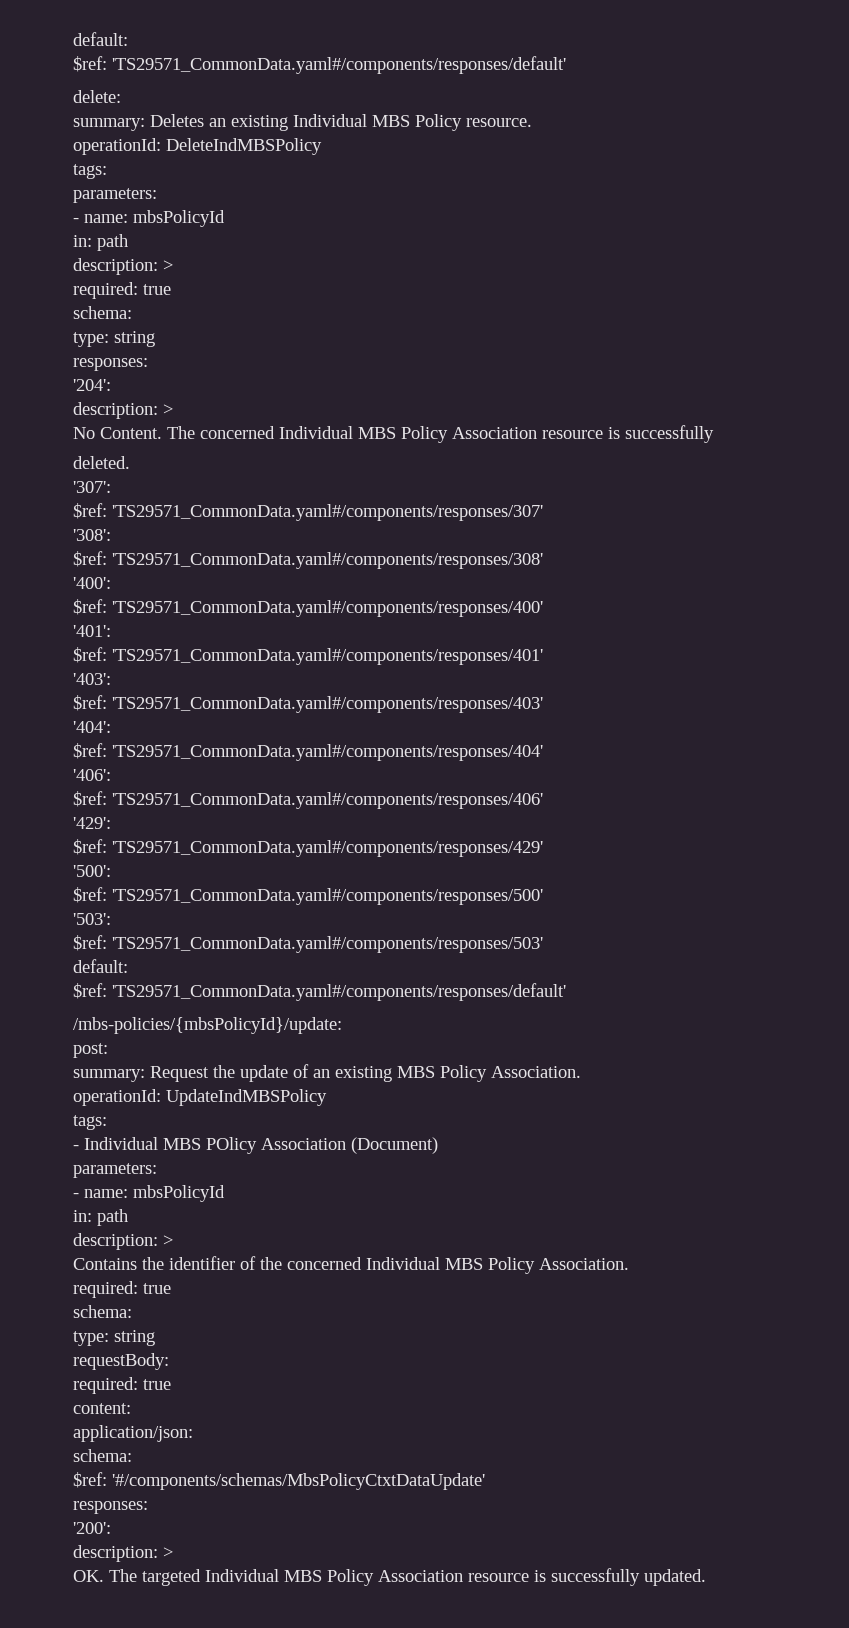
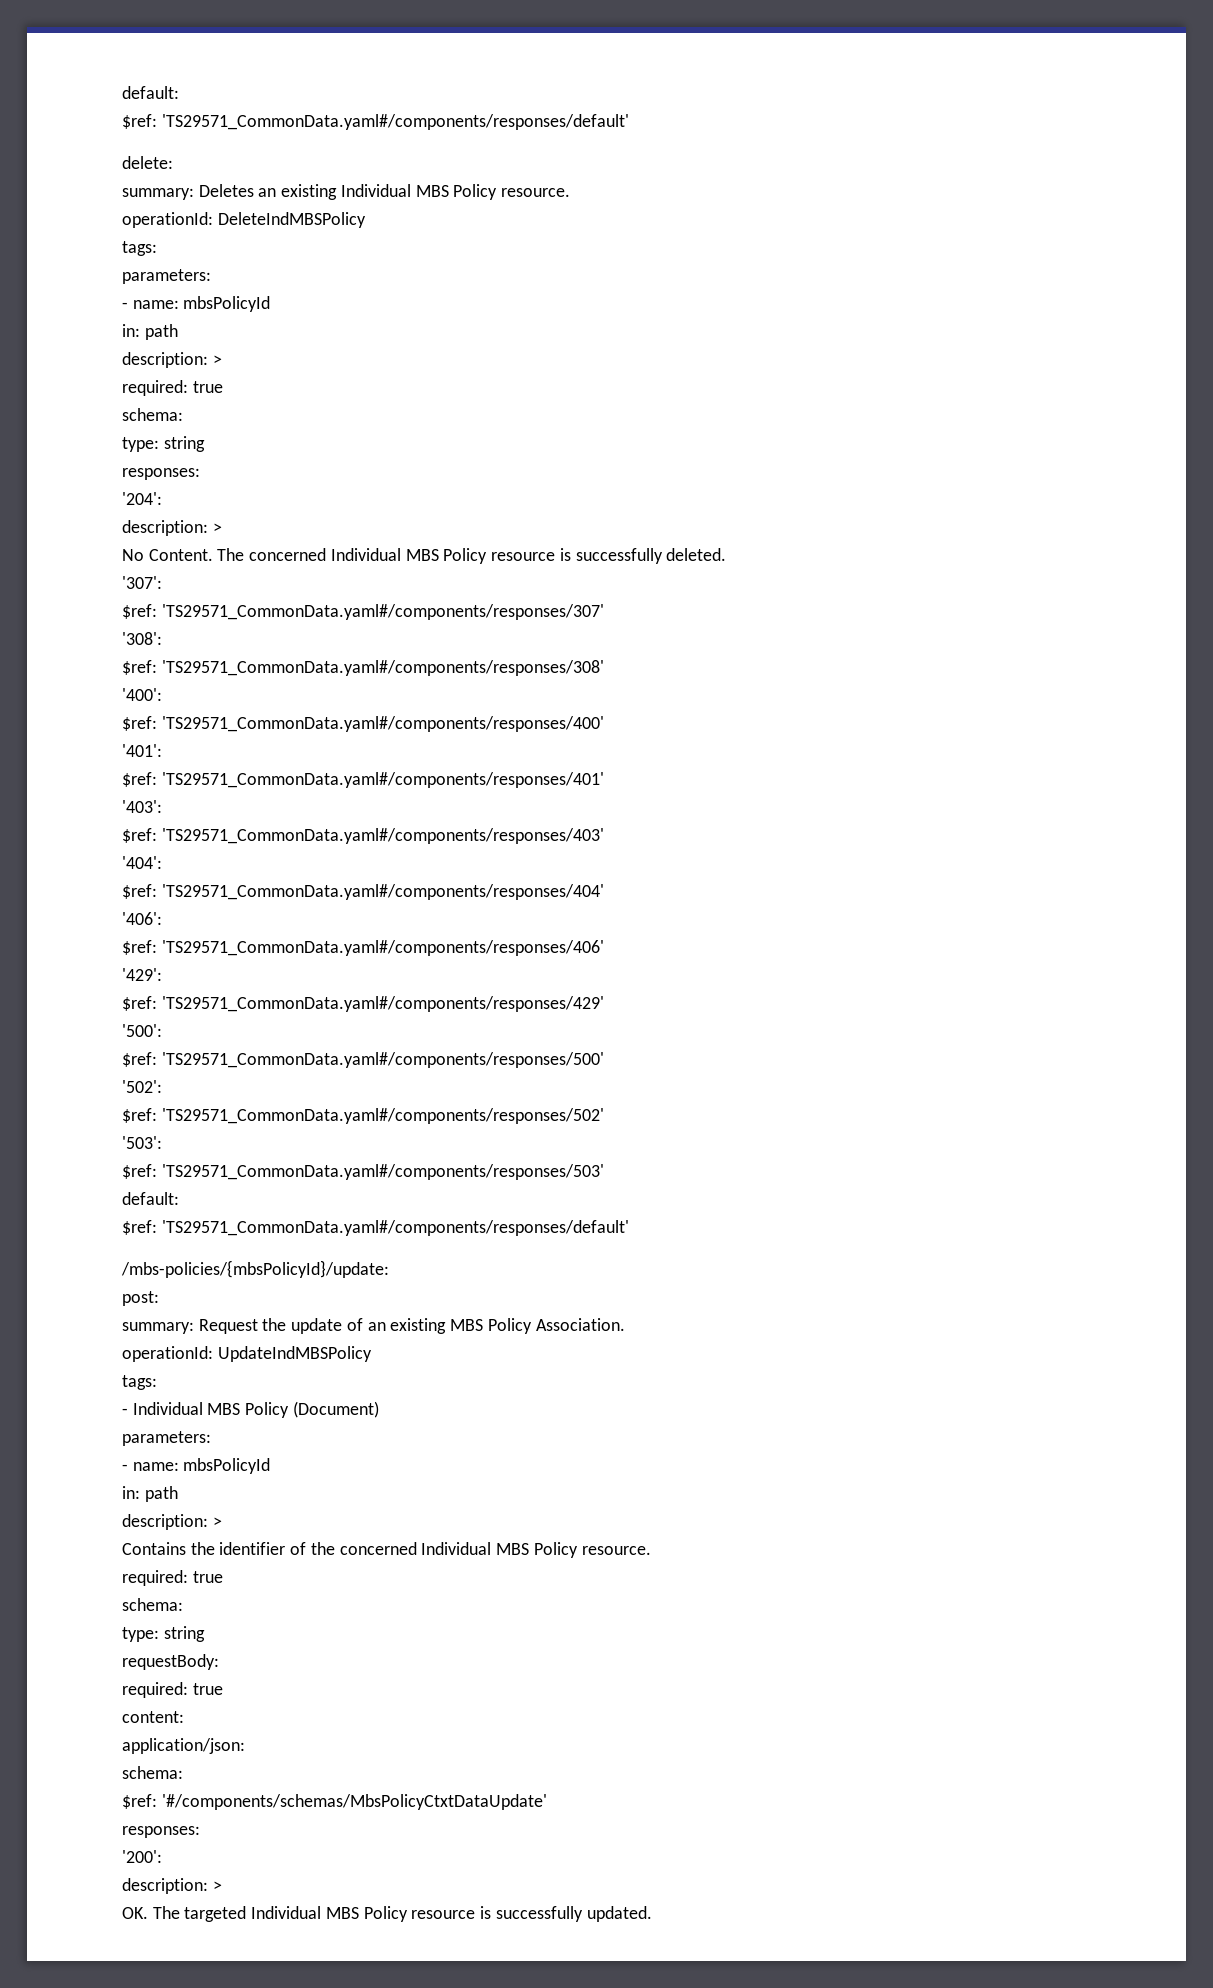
[452,425,714,443] Association resource is successfully // -> [491,548,663,564] resource is successfully
(543, 896) none -> [122,1080,162,1093] [122,1108,604,1124] // '502': // $ref: 'TS29571_CommonData.yaml#/components/responses/502'
[206,1137,346,1154] POlicy Association -> [245,1402,290,1418] Policy
[539,1258,629,1270] Association. -> [581,1546,651,1555] resource.
[378,1570,463,1582] Association -> (408, 1914) none

